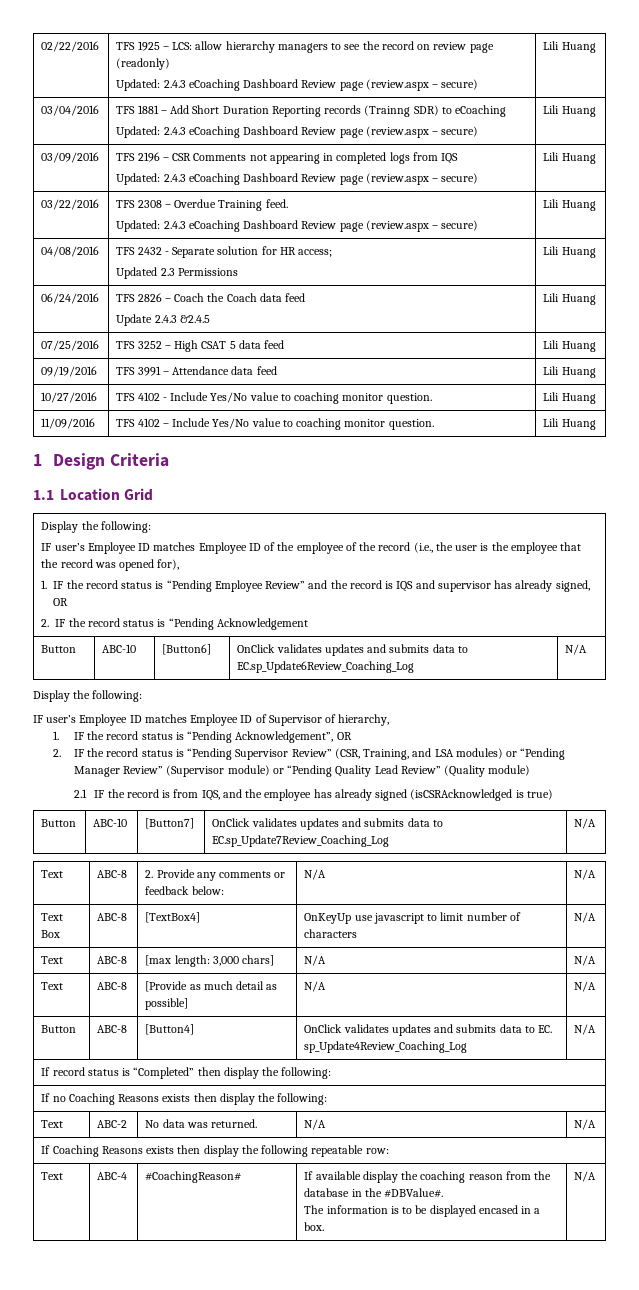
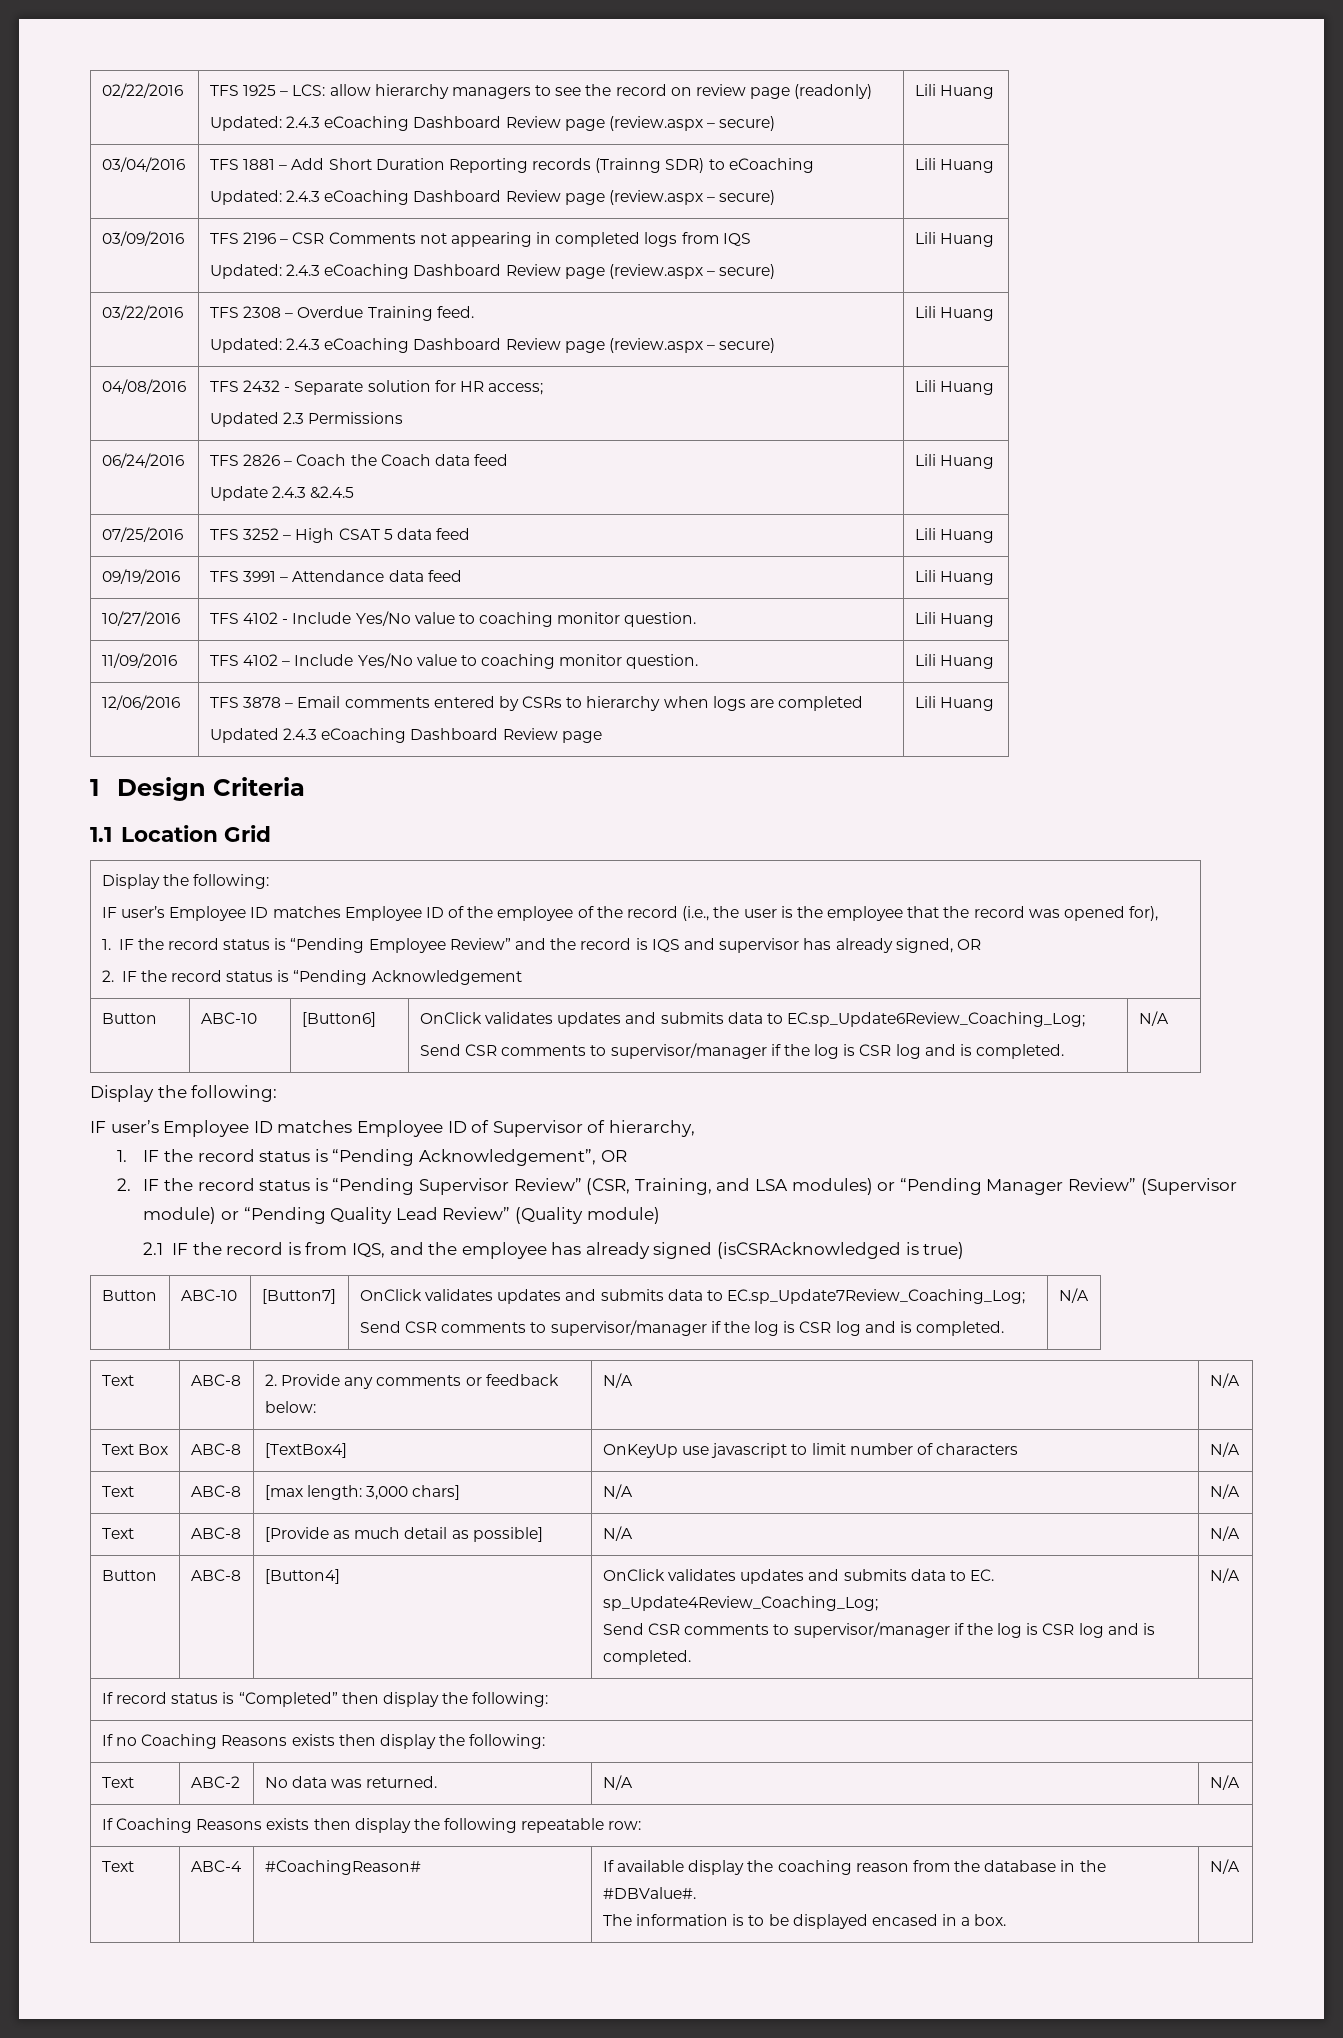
(596, 424) none -> [101,695,180,710] [209,696,864,711] [209,728,602,743] [914,696,994,711] // 12/06/2016 | TFS 3878 – Email comments entered by CSRs to hierarchy when logs are completed // Updated 2.4.3 eCoaching Dashboard Review page | Lili Huang
[237,661,415,673] EC.sp_Update6Review_Coaching_Log -> [787,1012,1086,1027] [419,1043,1065,1059] EC.sp_Update6Review_Coaching_Log; // Send CSR comments to supervisor/manager if the log is CSR log and is completed.
[212,835,390,847] EC.sp_Update7Review_Coaching_Log -> [727,1289,1026,1304] [359,1320,1005,1336] EC.sp_Update7Review_Coaching_Log; // Send CSR comments to supervisor/manager if the log is CSR log and is completed.
[304,1041,468,1053] sp_Update4Review_Coaching_Log -> [602,1596,878,1611] [602,1622,1156,1638] [602,1650,691,1665] sp_Update4Review_Coaching_Log; // Send CSR comments to supervisor/manager if the log is CSR log and is completed.

